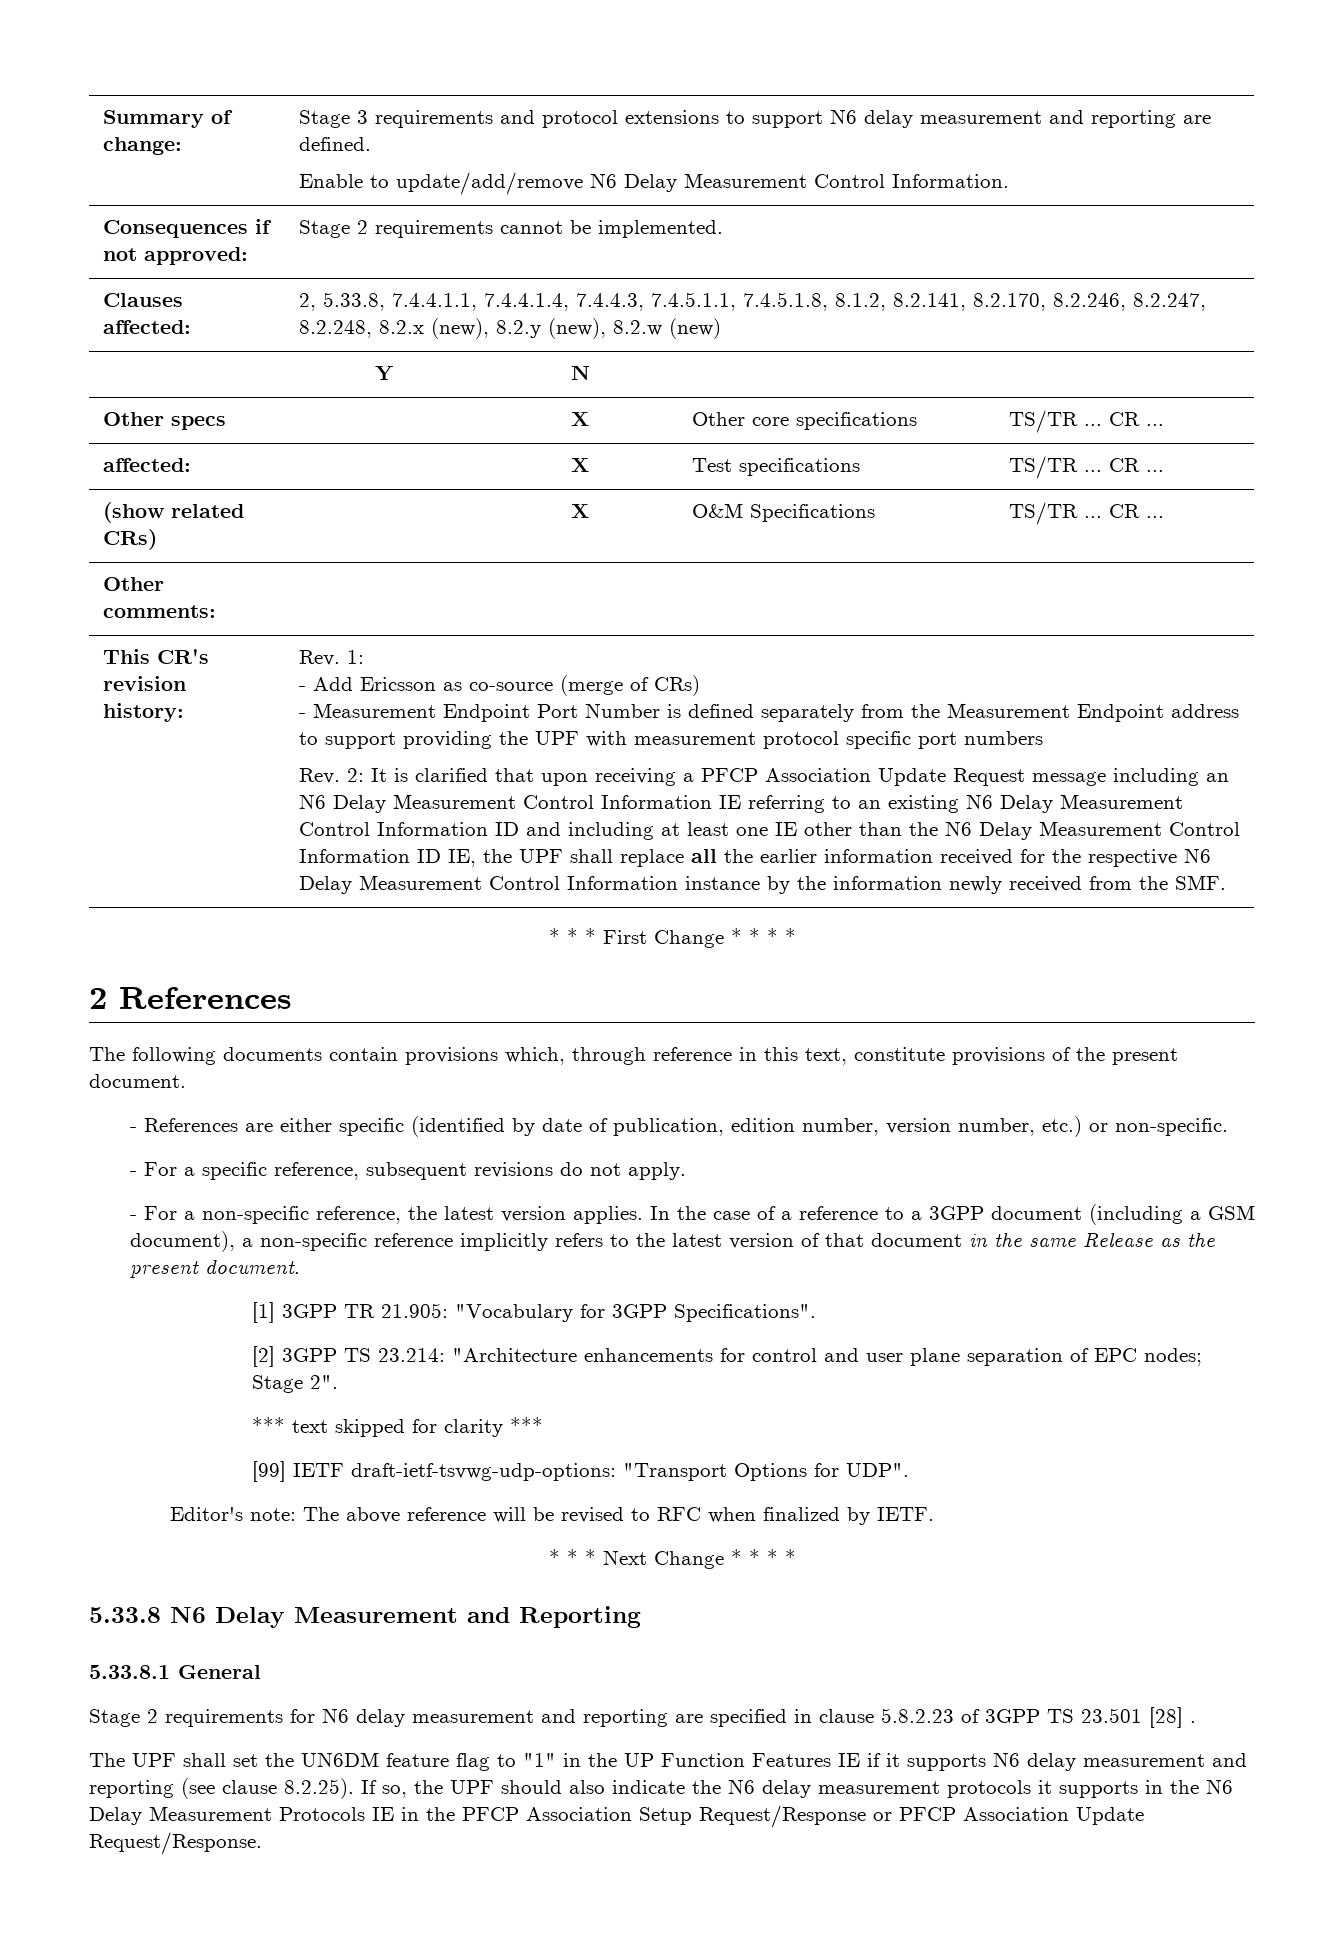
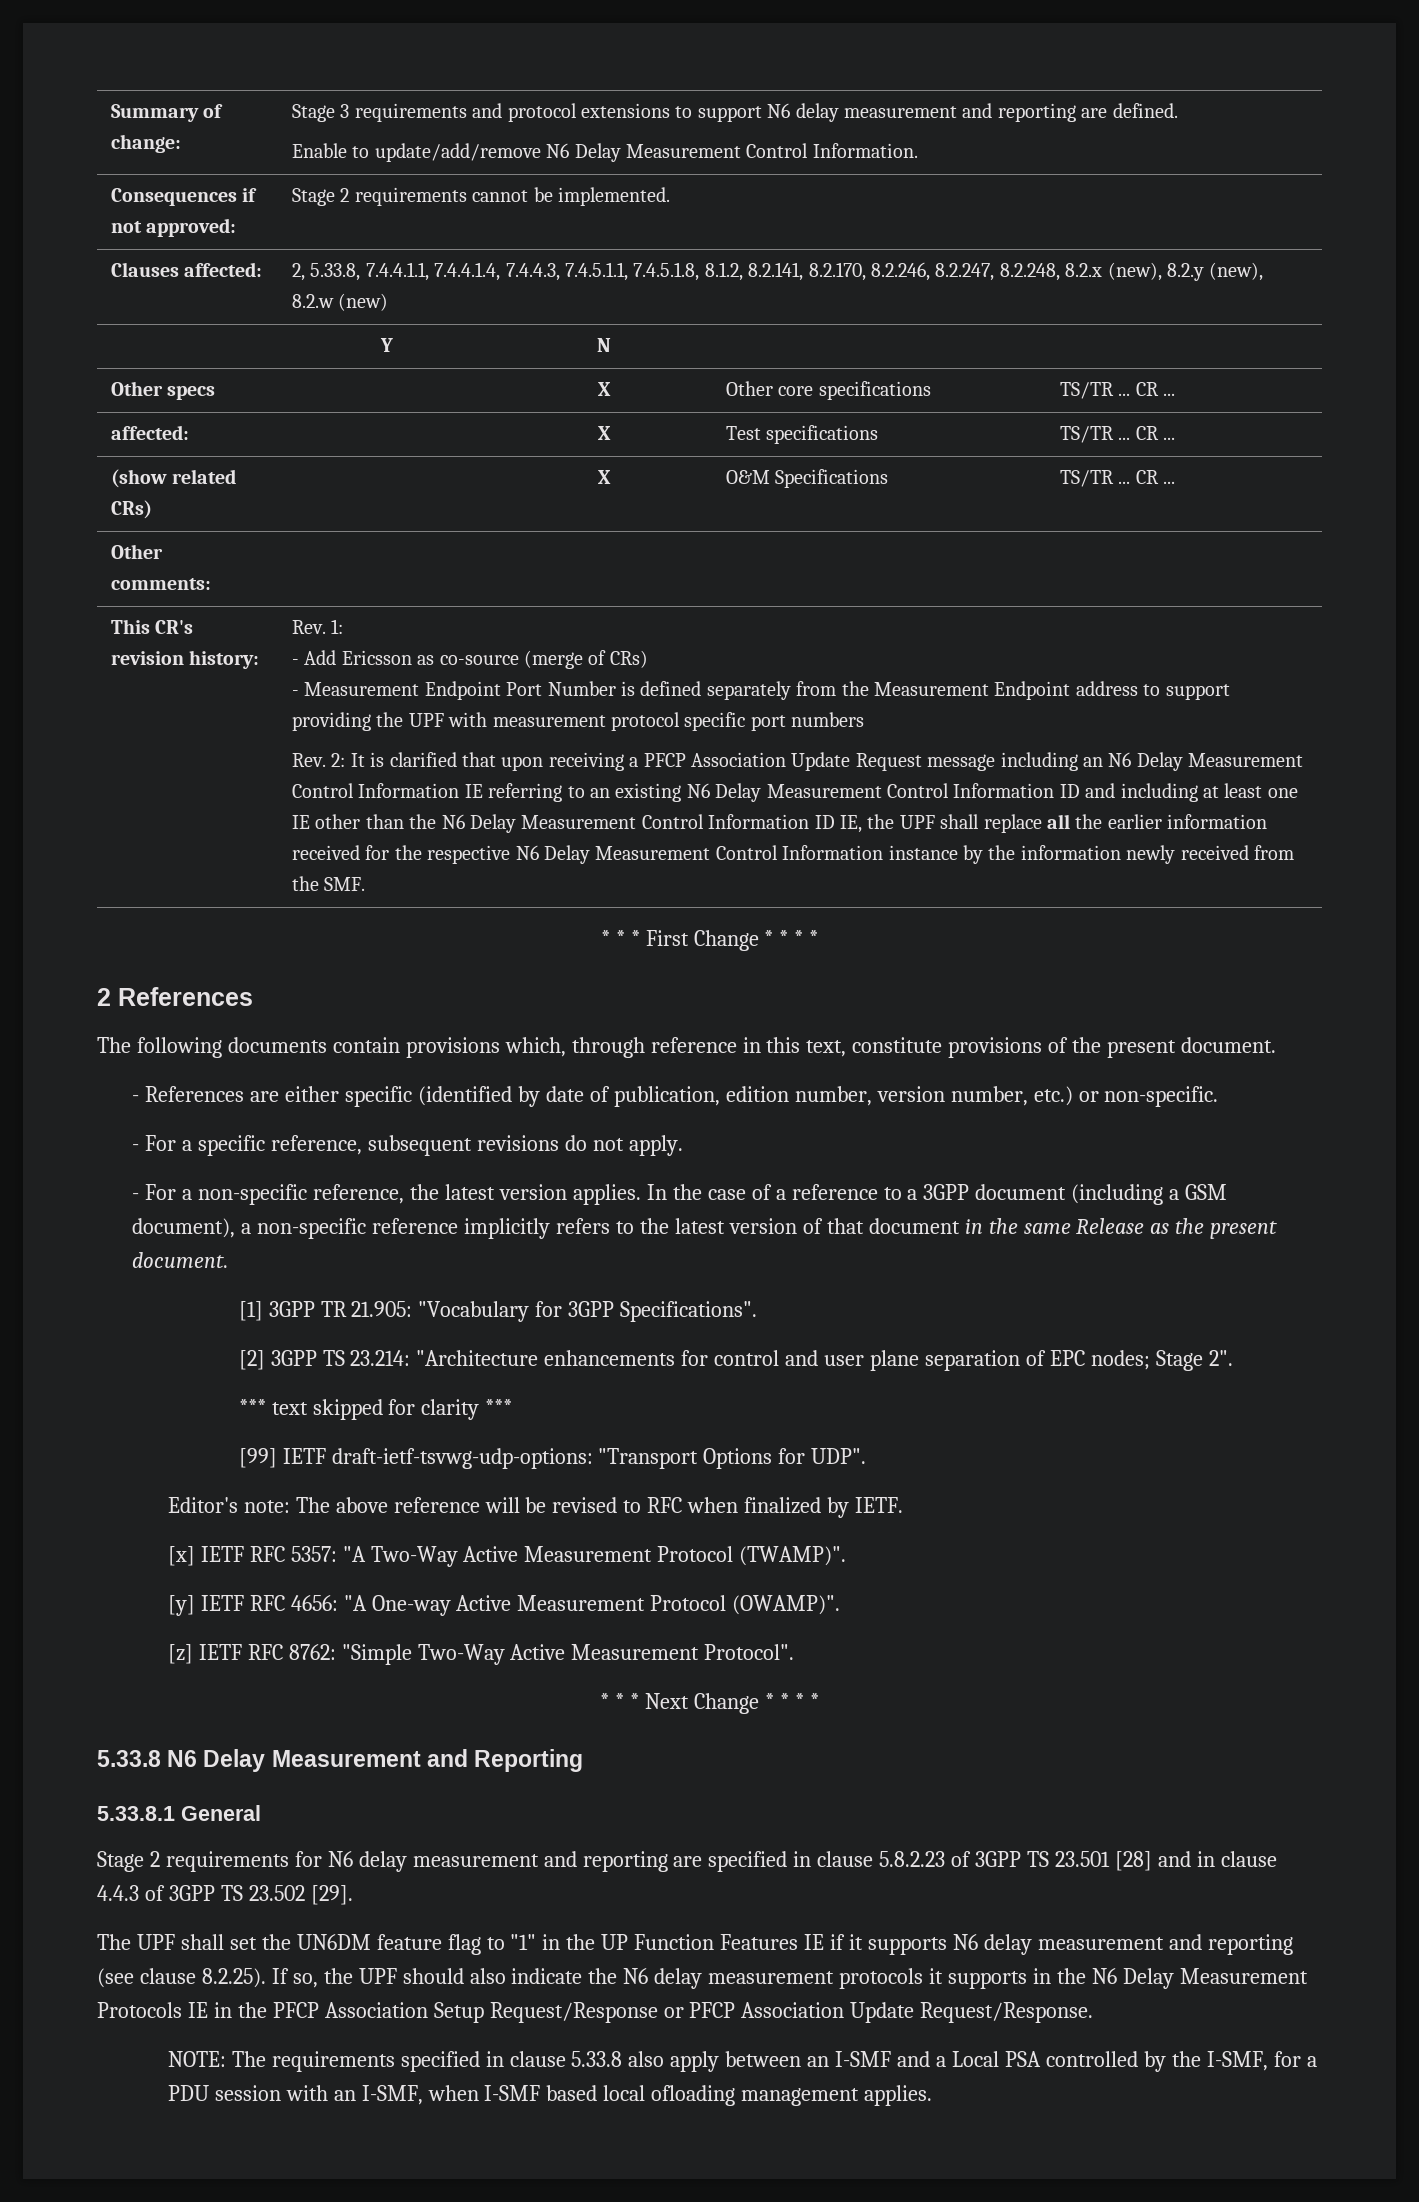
(935, 1514) none -> [167,1546,847,1567] [167,1595,841,1616] [167,1644,795,1665] // [x] IETF RFC 5357: "A Two-Way Active Measurement Protocol (TWAMP)". // [y] IETF RFC 4656: "A One-way Active Measurement Protocol (OWAMP)". // [z] IETF RFC 8762: "Simple Two-Way Active Measurement Protocol".
[1190,1721,1196,1723] . -> [1157,1851,1277,1867] [97,1885,353,1905] and in clause 4.4.3 of 3GPP TS 23.502 [29].
(262, 1843) none -> [167,2051,1317,2072] [167,2085,933,2106] // NOTE: The requirements specified in clause 5.33.8 also apply between an I-SMF and a Local PSA controlled by the I-SMF, for a PDU session with an I-SMF, when I-SMF based local ofloading management applies.

